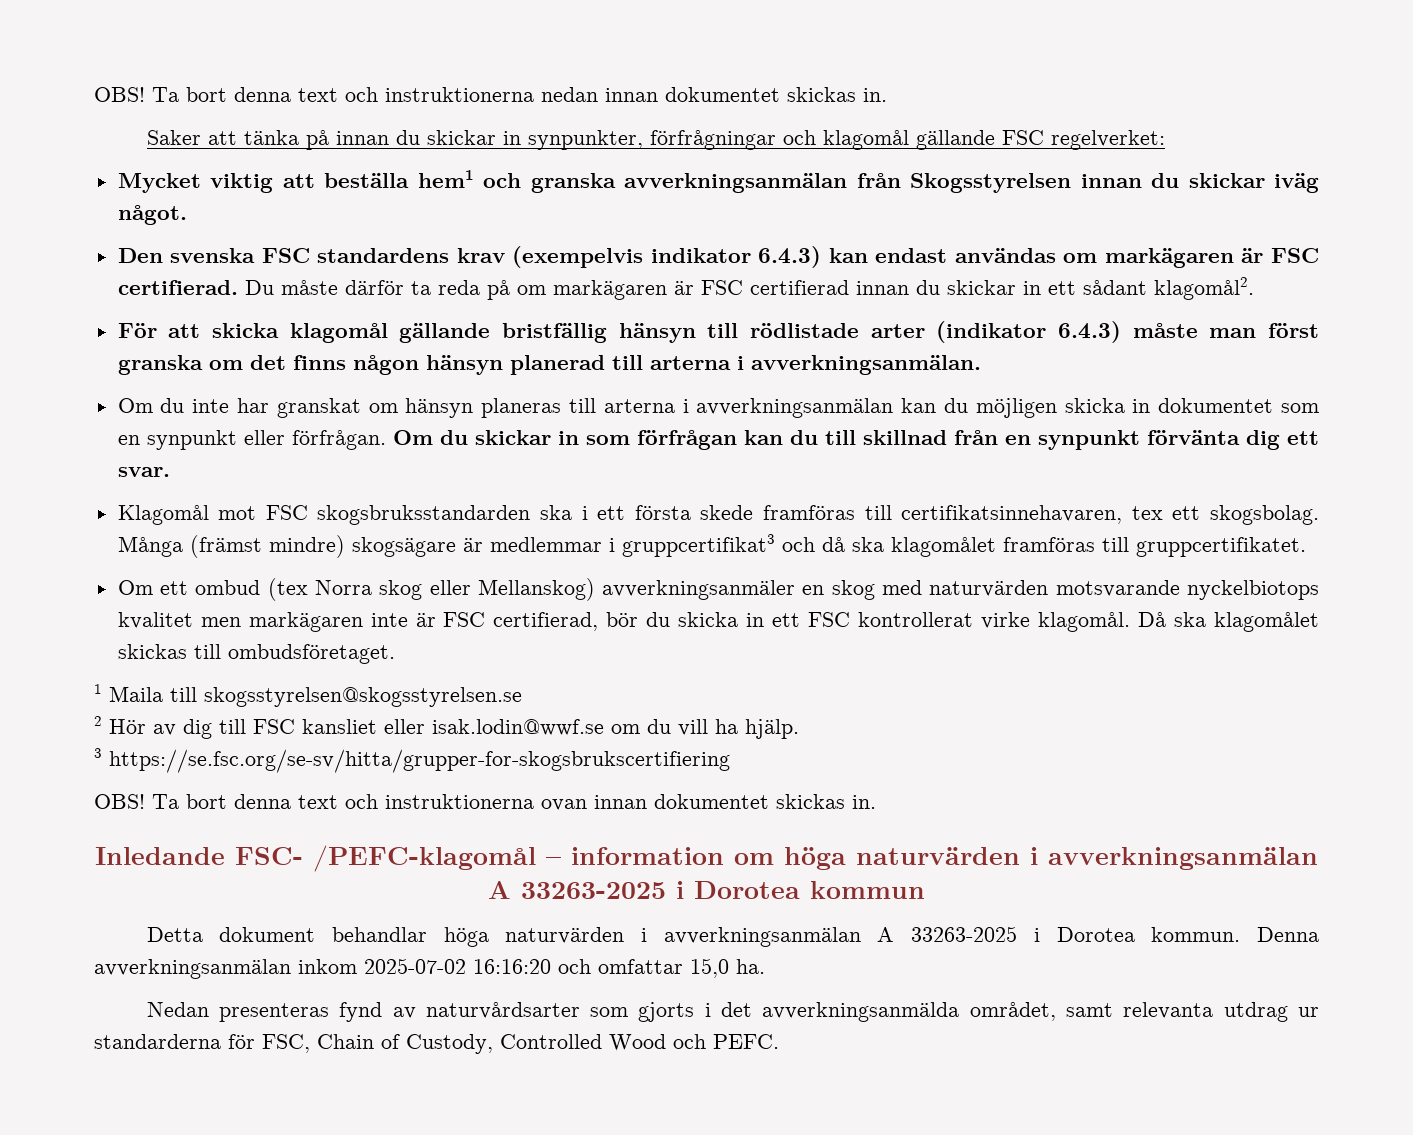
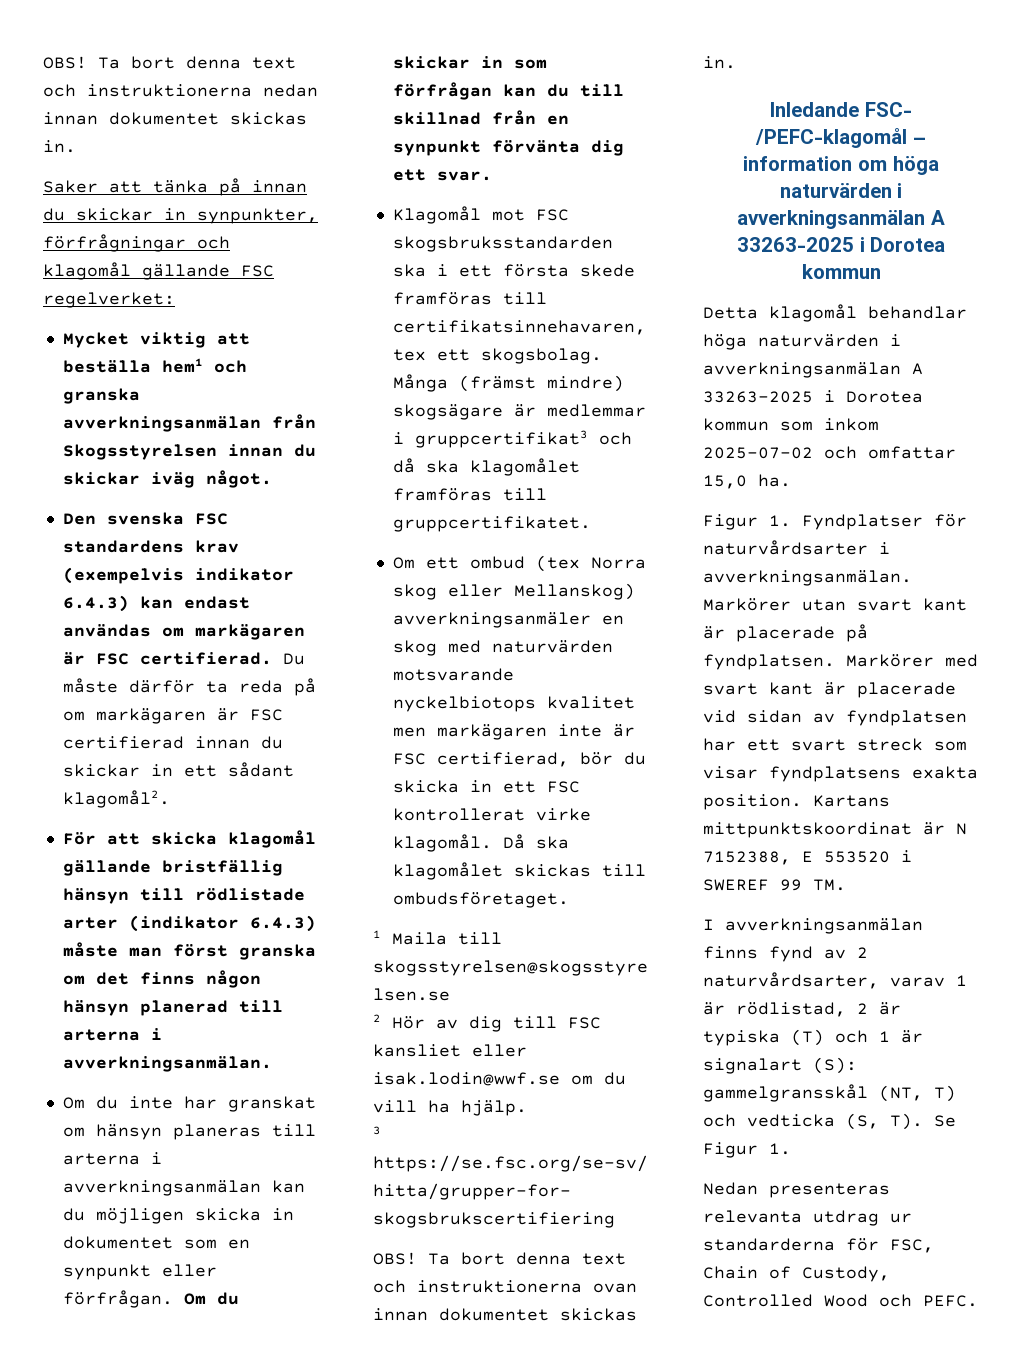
[219,927,316,942] dokument -> [769,304,857,322] klagomål
[1151,927,1319,942] [94,959,291,979] kommun. Denna avverkningsanmälan -> [703,418,813,431] kommun som
[473,959,551,974] 16:16:20 -> (813, 453) none
[146,1002,1114,1022] Nedan presenteras fynd av naturvårdsarter som gjorts i det avverkningsanmälda området, samt -> [703,514,967,530] [703,540,890,555] [703,570,912,586] [703,598,967,611] [703,624,868,642] [703,654,978,670] [703,682,956,698] [703,710,967,726] [703,738,967,751] [703,766,978,782] [703,794,890,810] [703,822,967,838] [703,850,912,865] [703,879,846,891] [703,918,923,934] [703,946,868,962] [703,972,967,989] [703,1002,901,1017] [703,1029,923,1046] [703,1057,857,1074] [703,1084,956,1102] [703,1113,956,1130] [703,1142,791,1158] [703,1182,890,1198] Figur 1. Fyndplatser för naturvårdsarter i avverkningsanmälan. Markörer utan svart kant är placerade på fyndplatsen. Markörer med svart kant är placerade vid sidan av fyndplatsen har ett svart streck som visar fyndplatsens exakta position. Kartans mittpunktskoordinat är N 7152388, E 553520 i SWEREF 99 TM. // I avverkningsanmälan finns fynd av 2 naturvårdsarter, varav 1 är rödlistad, 2 är typiska (T) och 1 är signalart (S): gammelgransskål (NT, T) och vedticka (S, T). Se Figur 1. // Nedan presenteras

